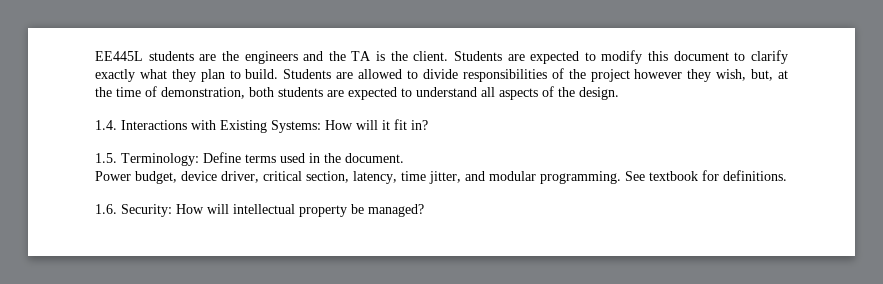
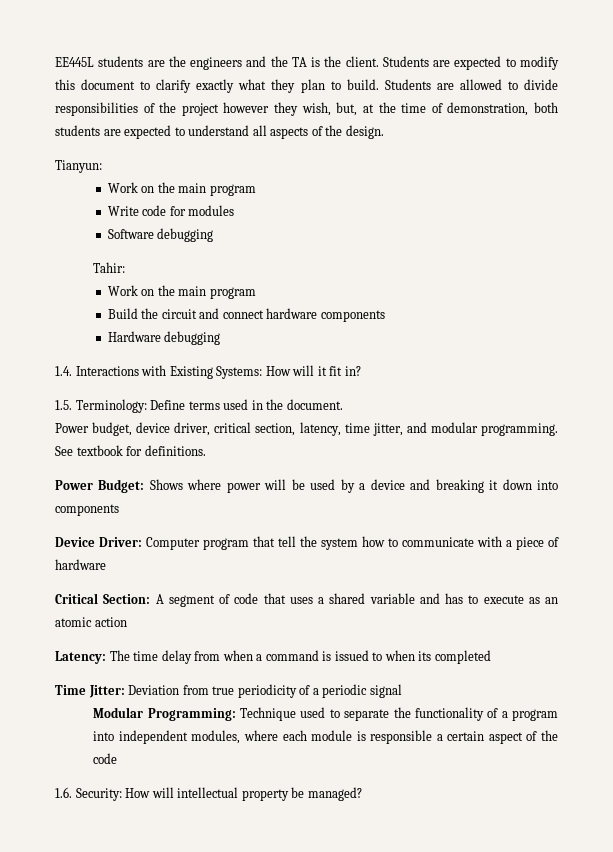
(619, 93) none -> [55,160,102,173] [107,182,256,196] [107,205,235,216] [107,228,214,242] [93,262,126,273] [107,285,256,299] [107,308,385,322] [107,331,221,345] // Tianyun: // Work on the main program // Write code for modules // Software debugging // Tahir: // Work on the main program // Build the circuit and connect hardware components // Hardware debugging
(787, 175) none -> [55,479,559,493] [55,504,119,516] [55,536,559,550] [55,559,106,570] [55,593,558,607] [55,617,127,627] [55,650,491,664] [55,684,402,698] [93,707,559,721] [93,730,558,744] [93,753,118,764] // Power Budget: Shows where power will be used by a device and breaking it down into components // Device Driver: Computer program that tell the system how to communicate with a piece of hardware // Critical Section: A segment of code that uses a shared variable and has to execute as an atomic action // Latency: The time delay from when a command is issued to when its completed // Time Jitter: Deviation from true periodicity of a periodic signal // Modular Programming: Technique used to separate the functionality of a program into independent modules, where each module is responsible a certain aspect of the code

